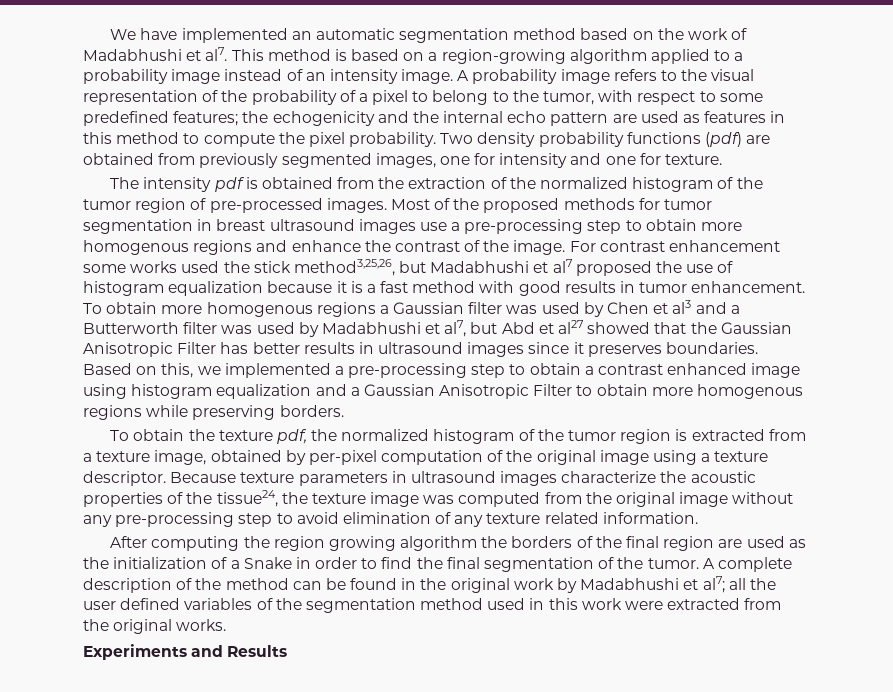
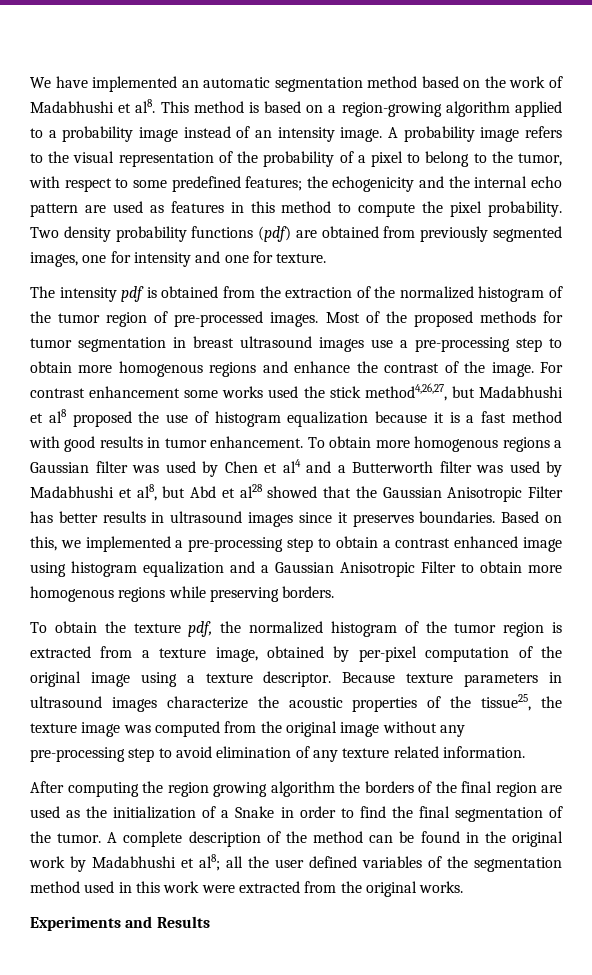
[205,47,228,61] al7. -> [135,99,156,113] al8.
[293,259,395,276] method3,25,26, -> [364,383,447,401] method4,26,27,
[552,259,572,273] al7 -> [48,409,67,423] al8
[672,300,692,314] al3 -> [282,459,301,473] al4
[444,320,467,337] al7, -> [136,484,157,501] al8,
[558,320,584,334] al27 -> [239,484,263,498] al28
[216,490,278,507] tissue24, -> [481,694,532,711] tissue25,
[702,576,725,593] al7; -> [199,854,220,871] al8;

